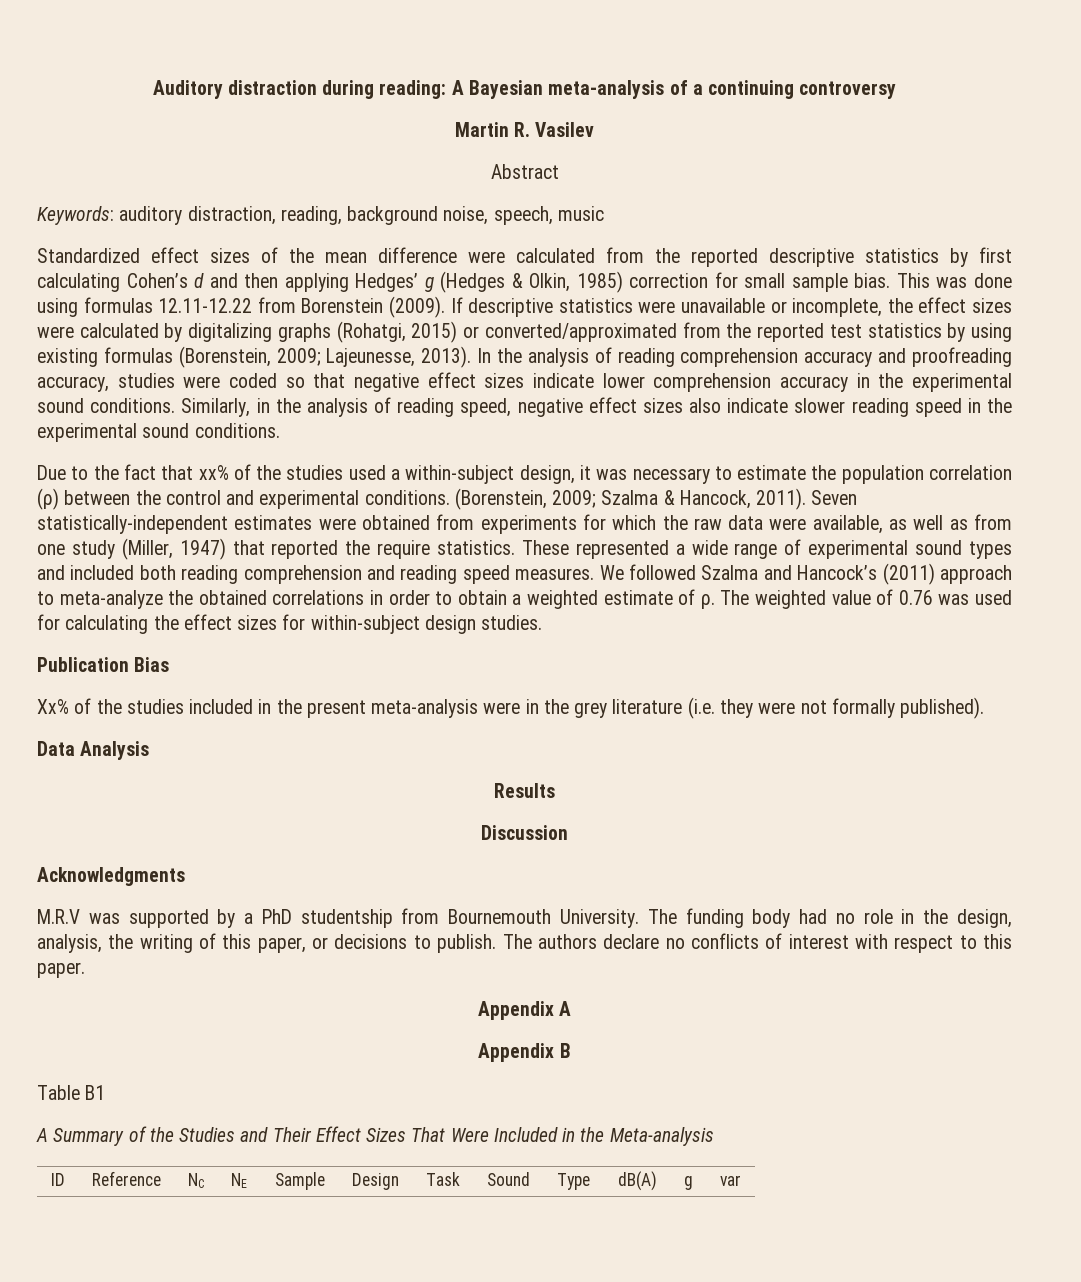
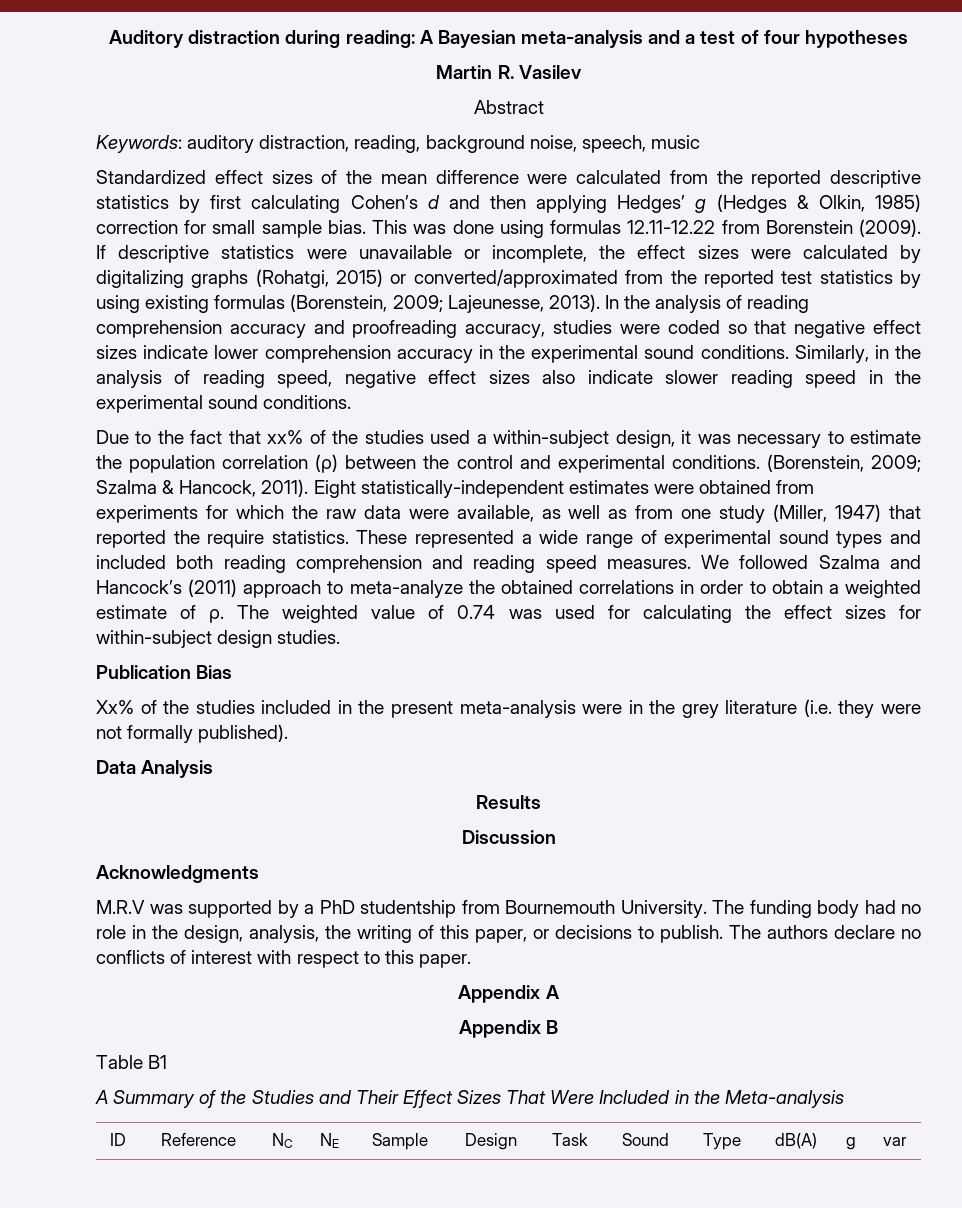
[669,80,897,99] of a continuing controversy -> [648,30,908,48] and a test of four hypotheses
[811,490,858,505] Seven -> [313,480,356,498] Eight
[898,590,933,605] 0.76 -> [457,605,496,619] 0.74

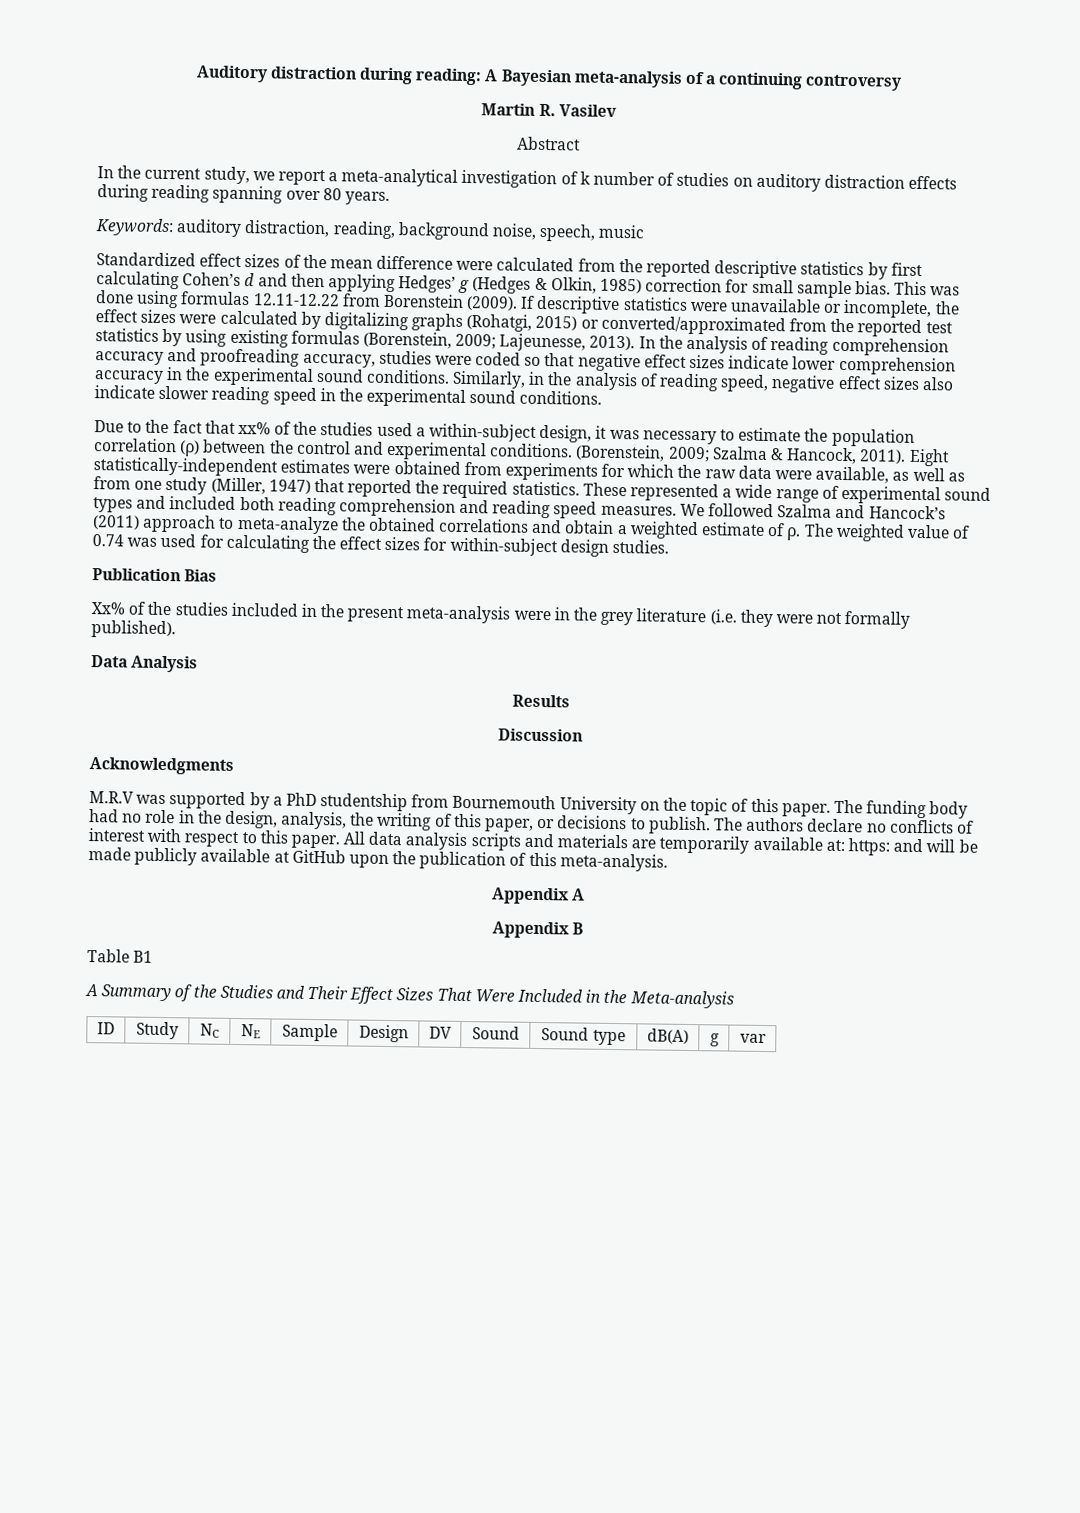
[648,30,908,48] [436,65,582,79] [473,100,544,114] and a test of four hypotheses // Martin R. Vasilev // Abstract -> [684,71,903,91] [481,103,617,117] [517,136,581,151] [97,165,958,192] [97,184,390,205] of a continuing controversy // Martin R. Vasilev // Abstract // In the current study, we report a meta-analytical investigation of k number of studies on auditory distraction effects during reading spanning over 80 years.
[207,530,265,548] require -> [442,480,509,499] required
[680,580,766,594] in order to -> [531,519,563,534] and
[620,900,707,918] University. -> [559,796,831,817] University on the topic of this paper.
(471, 961) none -> [343,831,978,856] [88,847,668,872] All data analysis scripts and materials are temporarily available at: https: and will be made publicly available at GitHub upon the publication of this meta-analysis.
[160,1133,236,1146] Reference -> [135,1021,179,1040] Study
[552,1133,588,1146] Task -> [429,1026,452,1039] DV
[703,1133,741,1150] Type -> [541,1027,626,1046] Sound type

